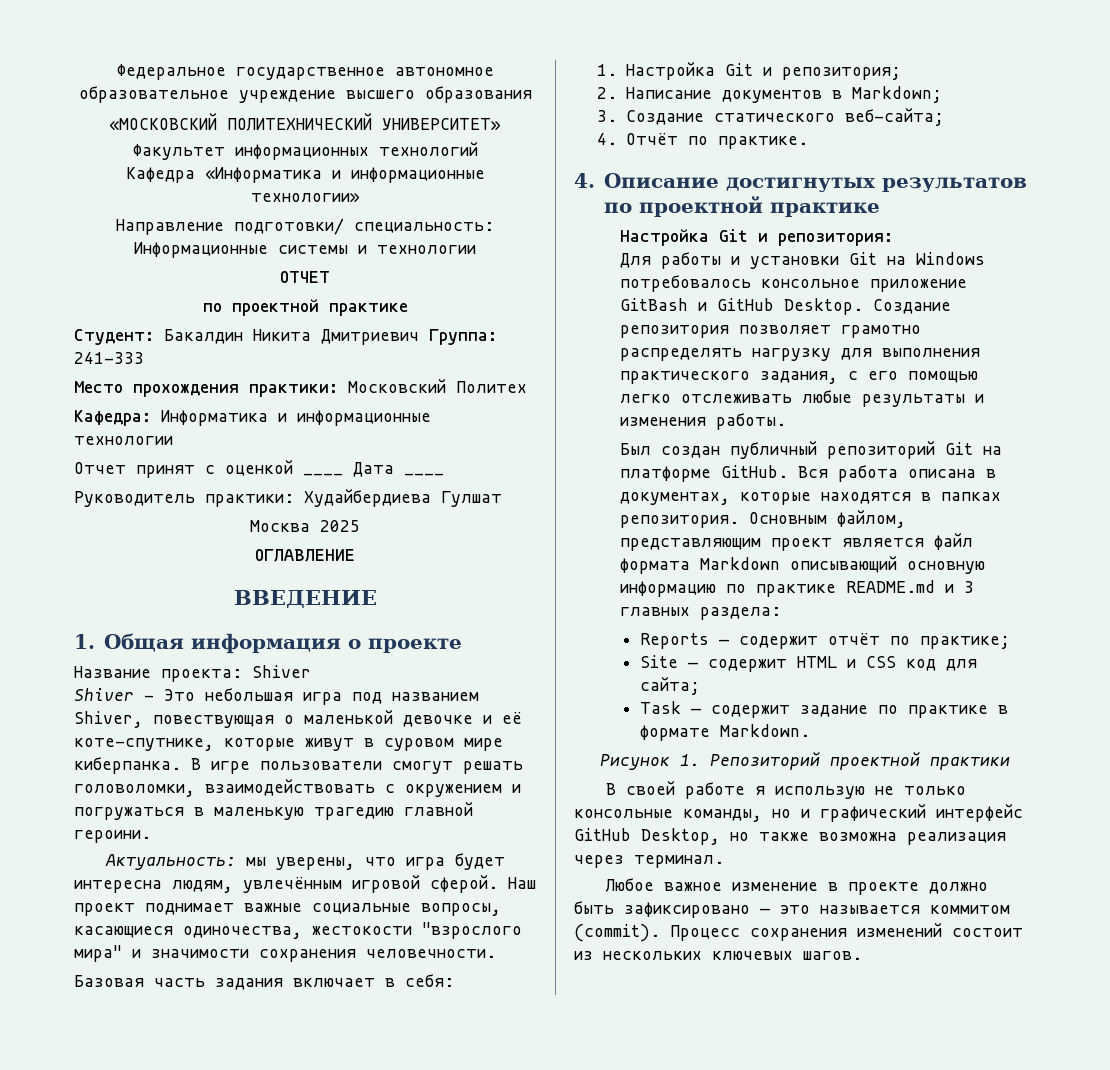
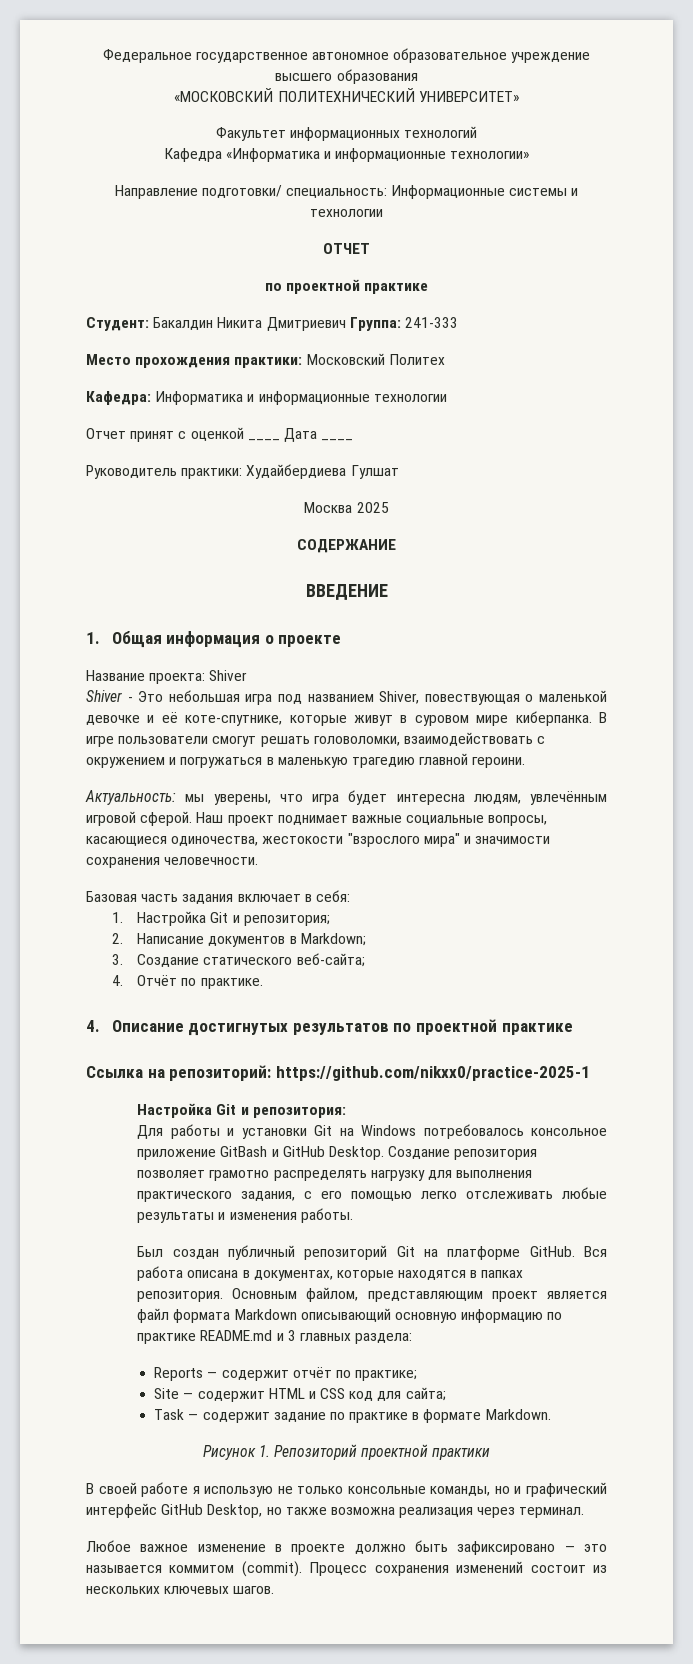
[255,549,355,562] ОГЛАВЛЕНИЕ -> [297,539,396,553] СОДЕРЖАНИЕ
(880, 209) none -> [86,1065,590,1081] // Ссылка на репозиторий: https://github.com/nikxx0/practice-2025-1

